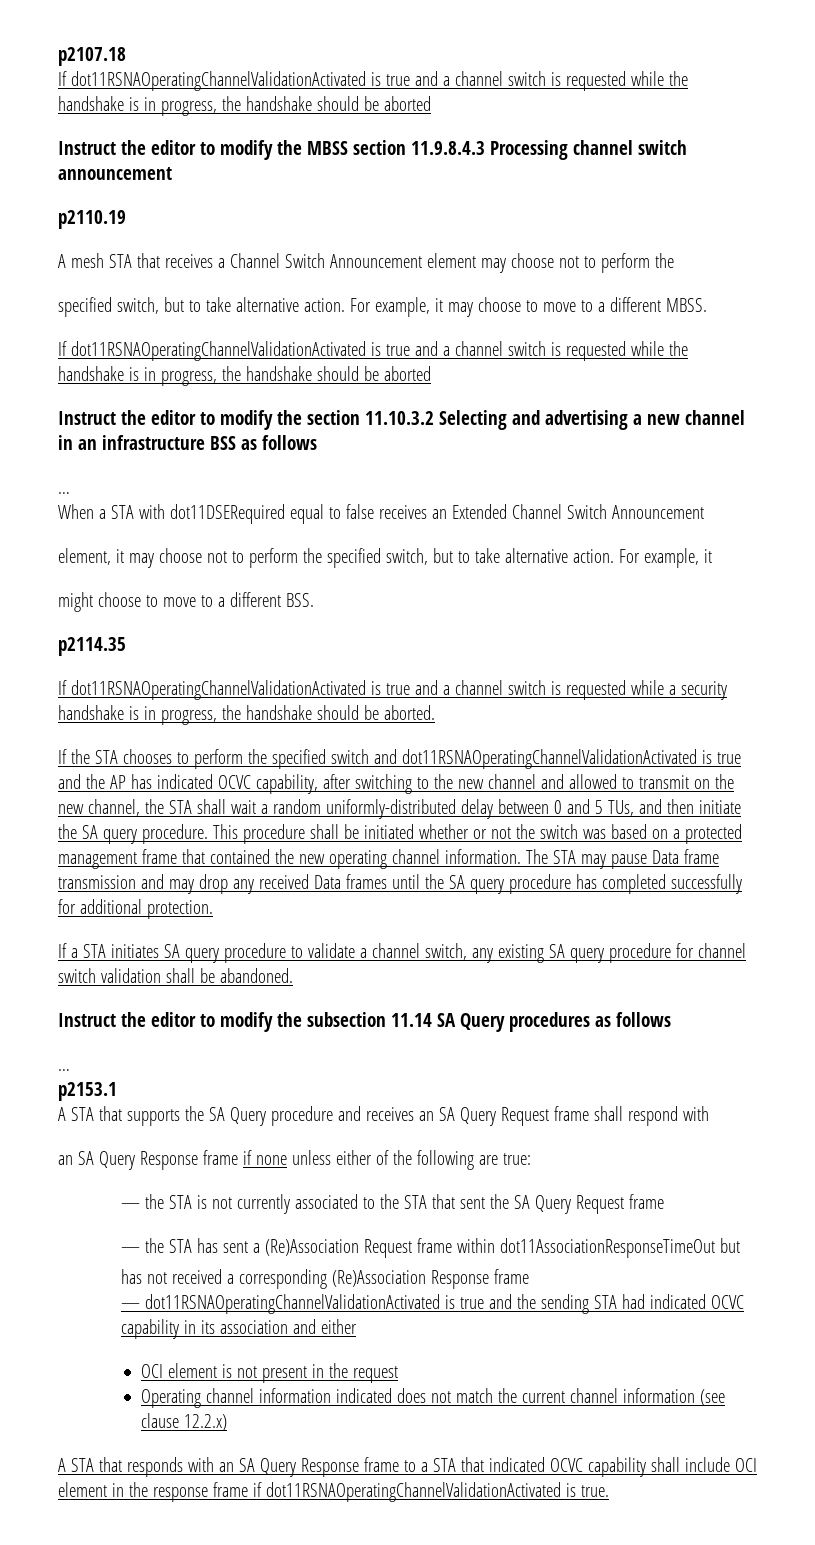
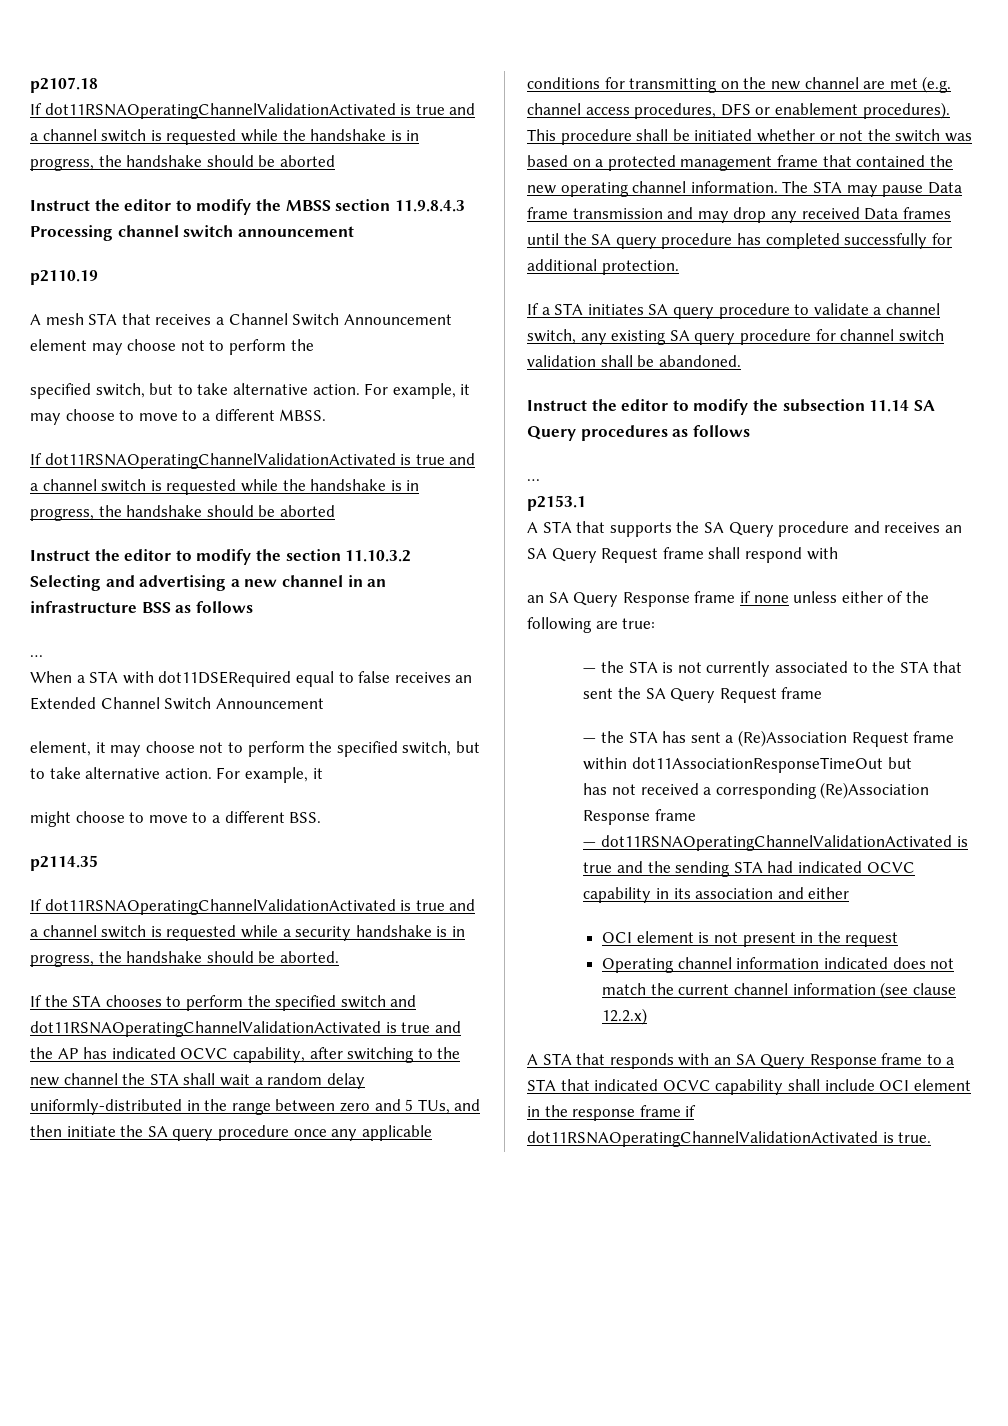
[540,774,734,789] [58,799,140,816] and allowed to transmit on the new channel, -> (118, 1079) none
[325,799,562,819] uniformly-distributed delay between 0 -> [326,1073,365,1089] [30,1099,370,1115] delay uniformly-distributed in the range between zero
[141,824,208,844] procedure. -> [217,1125,432,1141] [527,76,952,93] [527,102,950,119] procedure once any applicable conditions for transmitting on the new channel are met (e.g. channel access procedures, DFS or enablement procedures).

